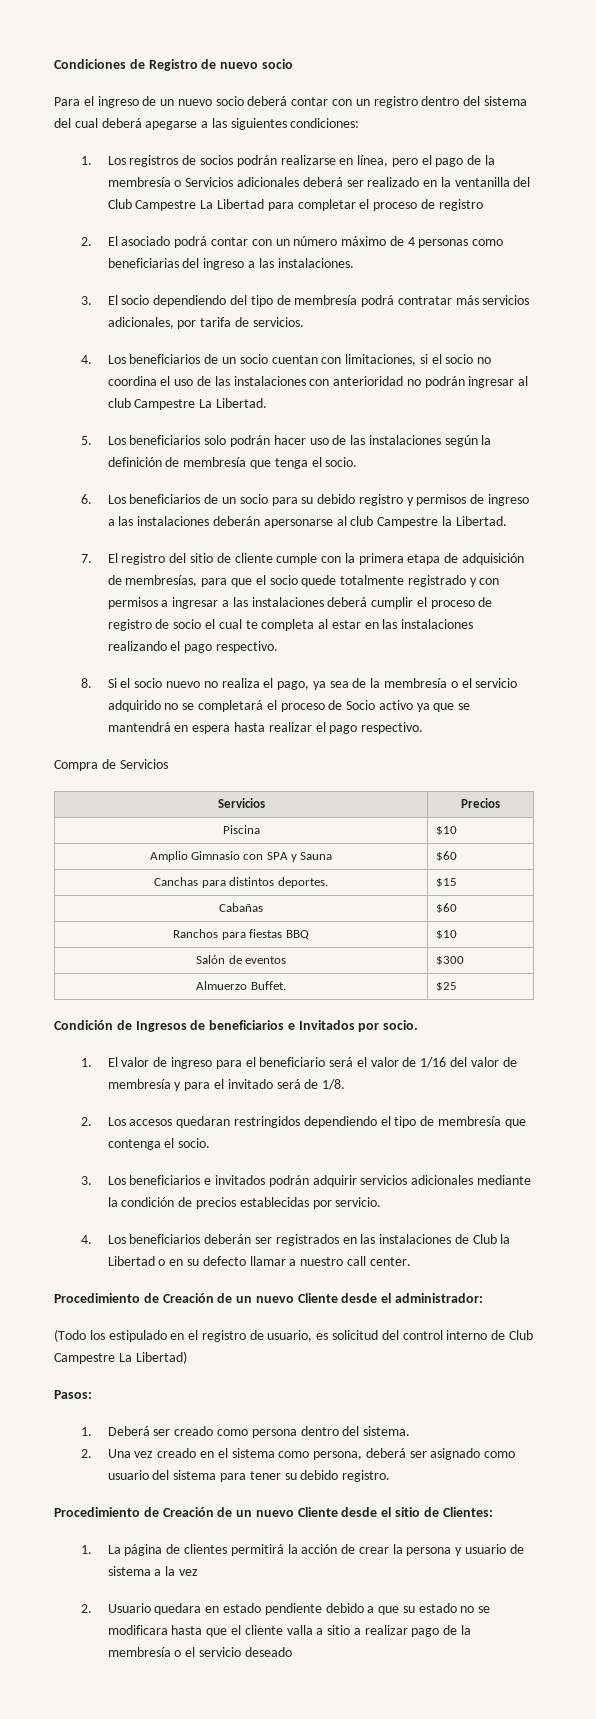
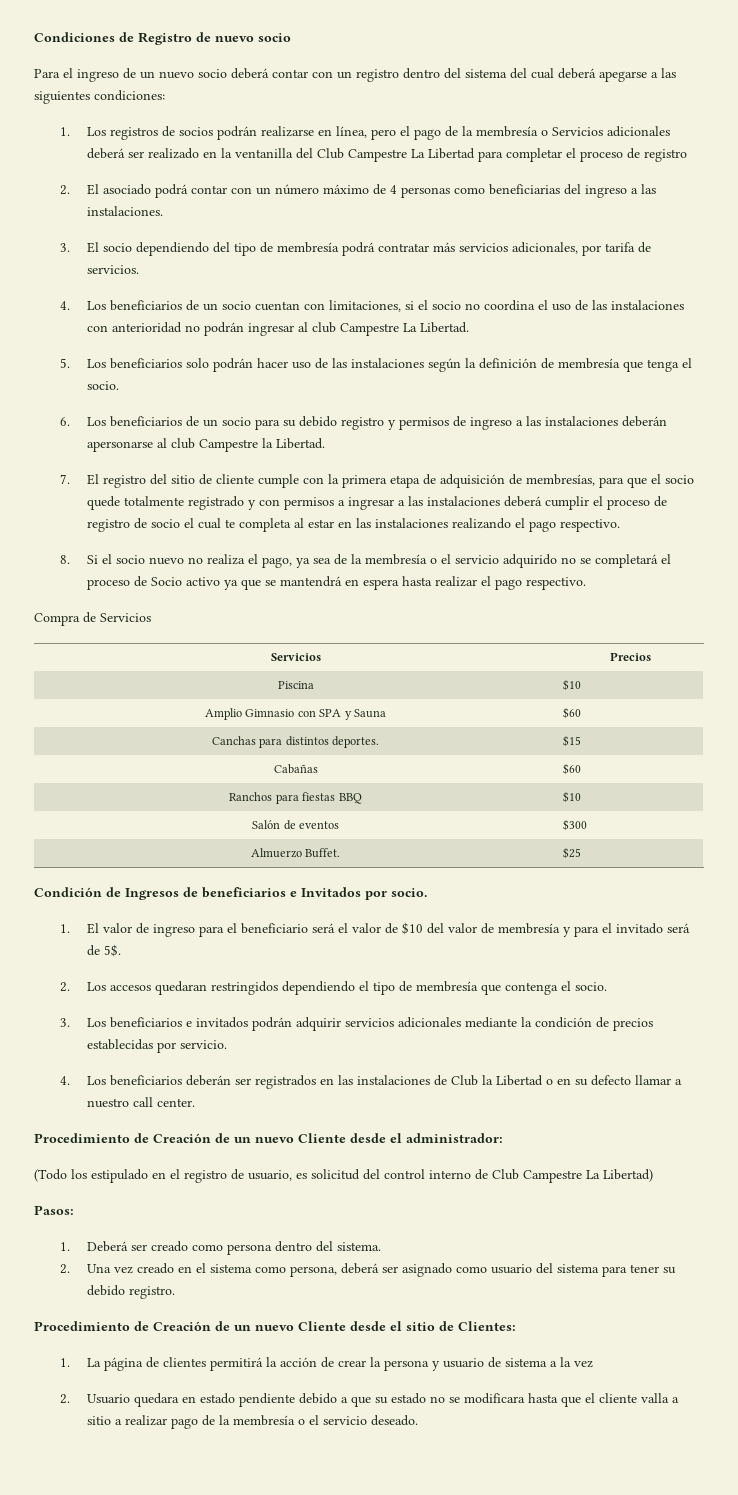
[420,1057,447,1068] 1/16 -> [401,922,423,935] $10
[322,1079,346,1090] 1/8. -> [103,944,121,957] 5$.
[244,1647,292,1657] deseado -> [370,1415,418,1426] deseado.

